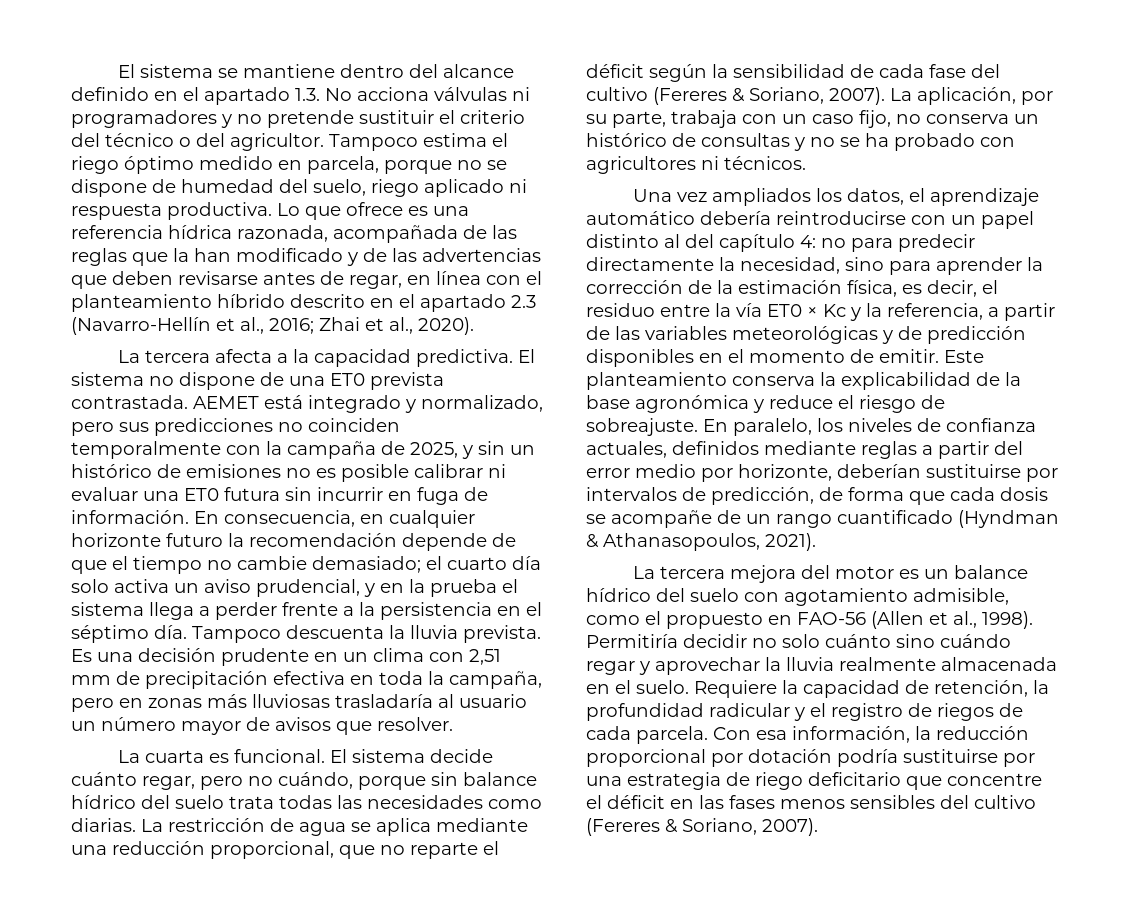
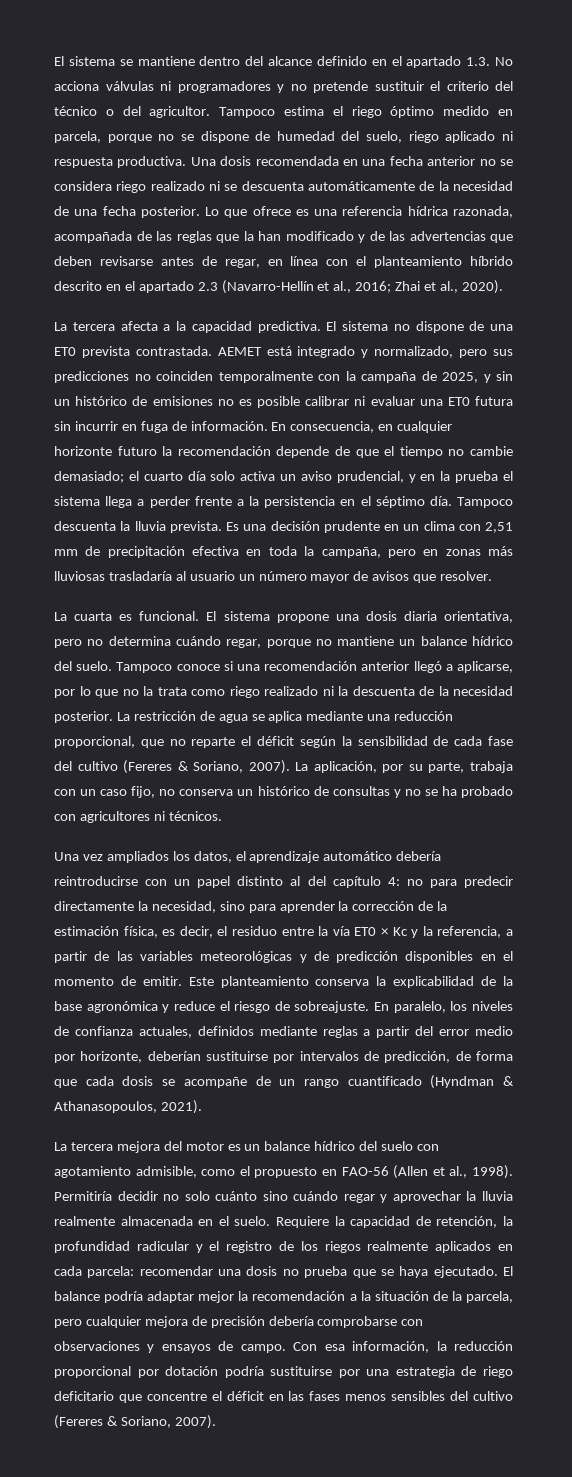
(272, 211) none -> [190,156,513,166] [54,181,513,193] [54,206,200,218] Una dosis recomendada en una fecha anterior no se considera riego realizado ni se descuenta automáticamente de la necesidad de una fecha posterior.
[429,749,493,763] [71,772,537,790] [71,795,542,809] [71,818,136,832] decide cuánto regar, pero no cuándo, porque sin balance hídrico del suelo trata todas las necesidades como diarias. -> [276,611,514,623] [54,636,513,648] [54,661,513,673] [54,686,513,698] [54,711,113,723] propone una dosis diaria orientativa, pero no determina cuándo regar, porque no mantiene un balance hídrico del suelo. Tampoco conoce si una recomendación anterior llegó a aplicarse, por lo que no la trata como riego realizado ni la descuenta de la necesidad posterior.
[937,703,1023,721] [586,726,708,744] riegos de cada parcela. -> [300,1241,514,1253] [54,1266,514,1278] [54,1291,513,1303] [54,1316,424,1328] [54,1341,286,1353] los riegos realmente aplicados en cada parcela: recomendar una dosis no prueba que se haya ejecutado. El balance podría adaptar mejor la recomendación a la situación de la parcela, pero cualquier mejora de precisión debería comprobarse con observaciones y ensayos de campo.

